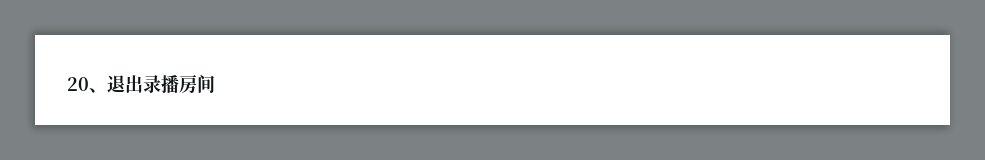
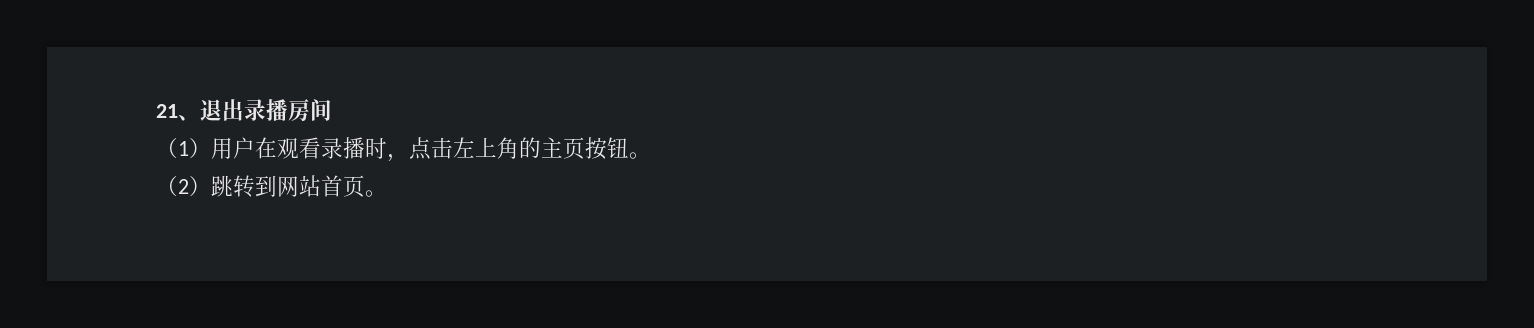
[67,77,89,91] 20 -> [156,104,178,118] 21
(215, 84) none -> [156,137,651,162] [156,175,387,198] // （1）用户在观看录播时，点击左上角的主页按钮。 // （2）跳转到网站首页。

